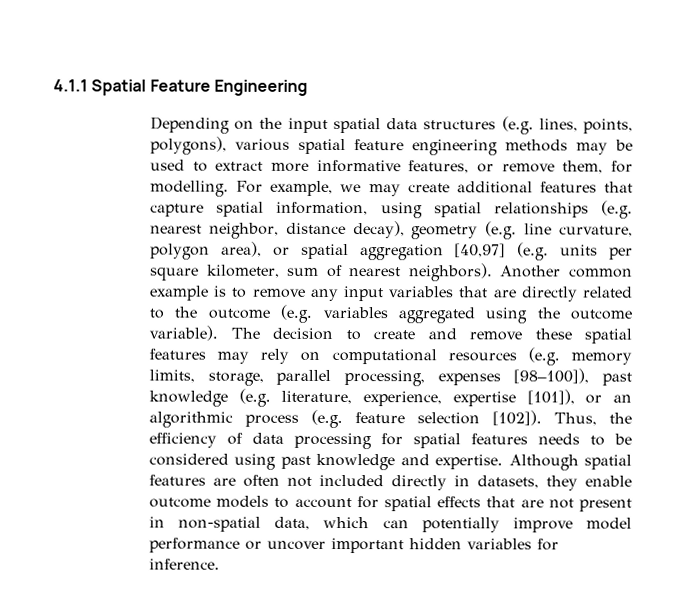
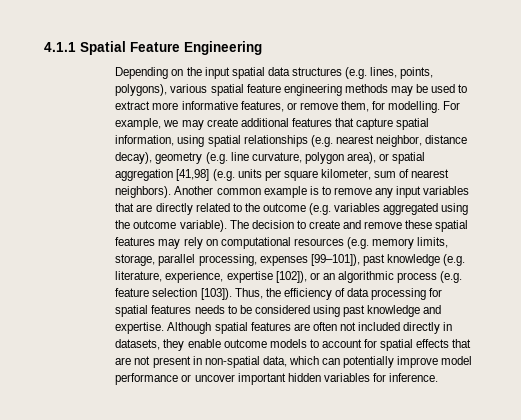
[454,243,507,258] [40,97] -> [176,169,210,181] [41,98]
[513,368,590,384] [98–100]), -> [310,254,360,266] [99–101]),
[526,389,575,405] [101]), -> [275,271,307,283] [102]),
[492,410,543,426] [102]). -> [200,288,232,300] [103]).

